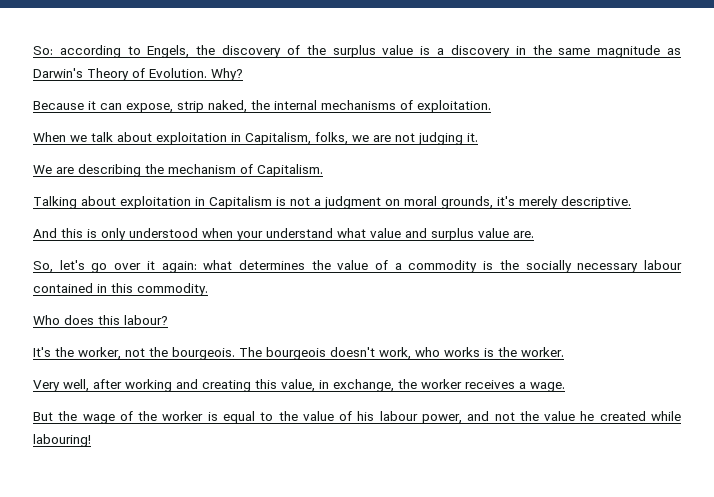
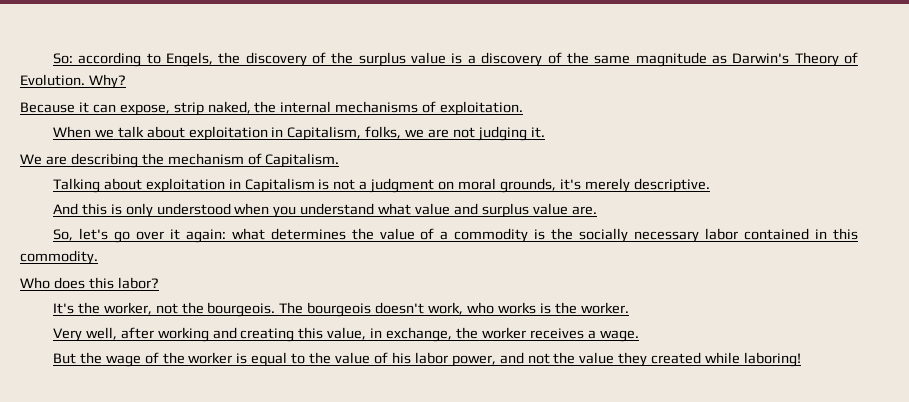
[515,46,526,55] in -> [547,52,562,64] of
[237,231,263,241] your -> [273,206,297,218] you
[644,260,682,270] labour -> [705,228,739,240] labor
[124,315,168,325] labour? -> [117,277,159,289] labor?
[379,411,418,421] labour -> [414,352,448,364] labor
[580,411,595,421] he -> [618,352,648,367] they
[33,434,91,447] labouring! -> [744,352,802,367] laboring!

